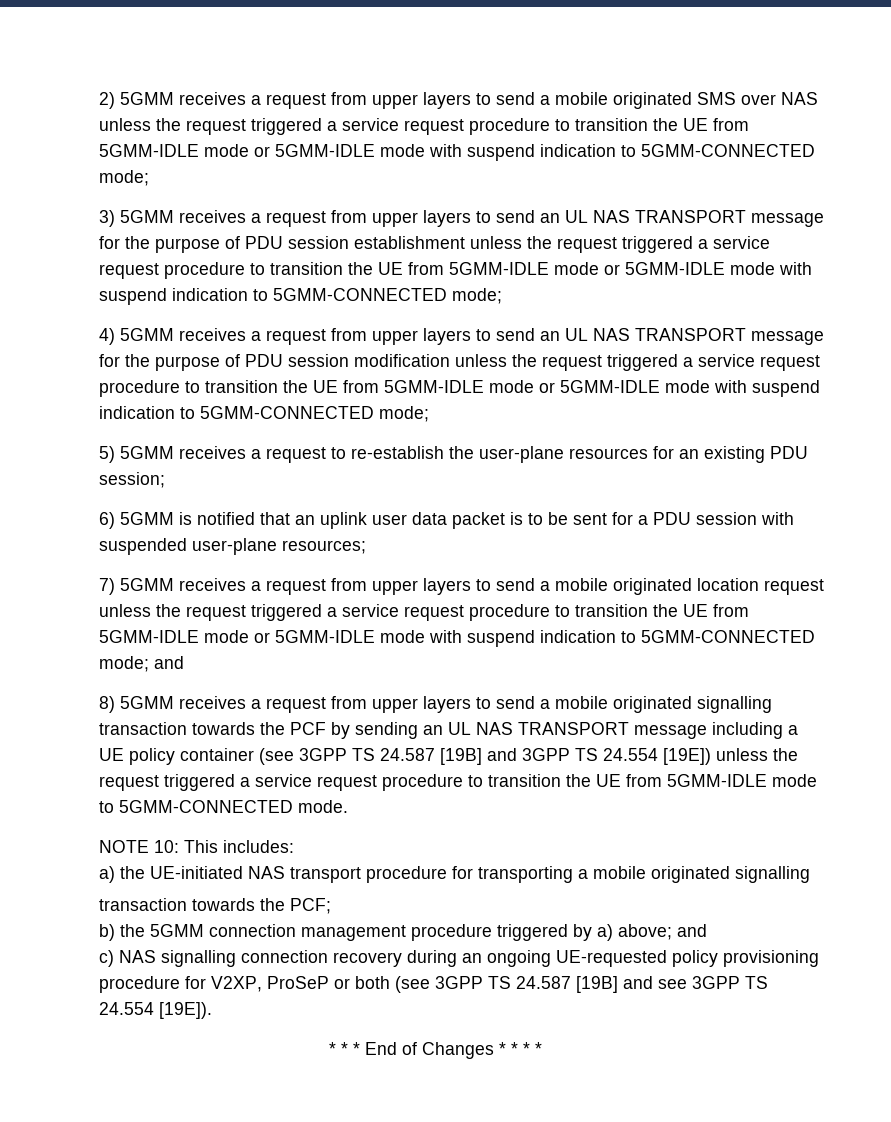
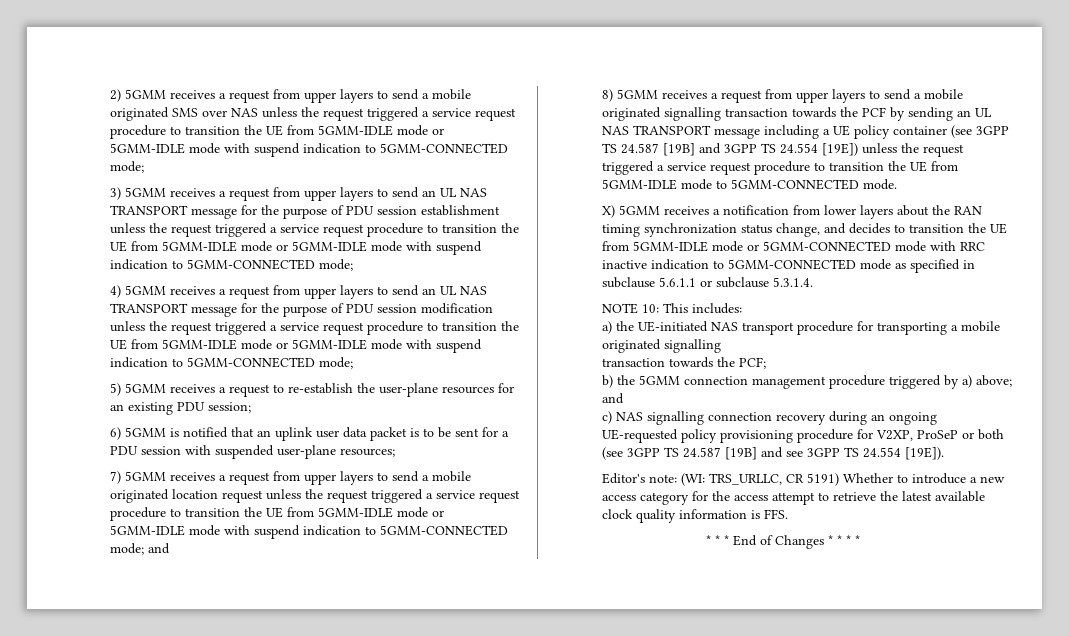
(348, 806) none -> [602,205,983,219] [602,223,1008,237] [602,241,986,252] [602,259,976,273] [602,277,814,288] // X) 5GMM receives a notification from lower layers about the RAN timing synchronization status change, and decides to transition the UE from 5GMM-IDLE mode or 5GMM-CONNECTED mode with RRC inactive indication to 5GMM-CONNECTED mode as specified in subclause 5.6.1.1 or subclause 5.3.1.4.
(212, 1010) none -> [602,473,1006,486] [602,491,986,505] [602,509,789,523] // Editor's note: (WI: TRS_URLLC, CR 5191) Whether to introduce a new access category for the access attempt to retrieve the latest available clock quality information is FFS.

